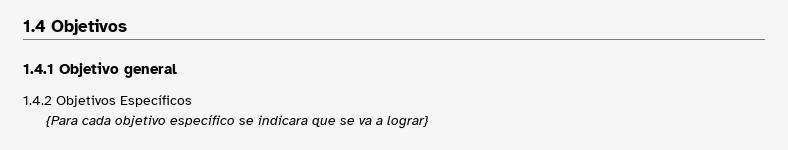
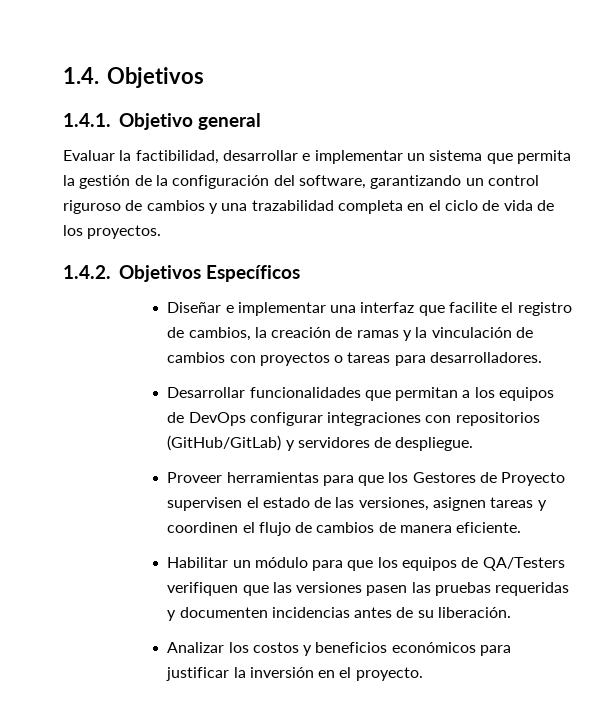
[23,20,46,32] 1.4 -> [63,67,99,84] 1.4.
[23,64,54,74] 1.4.1 -> [63,113,111,127] 1.4.1.
[23,95,192,107] [45,115,429,129] 1.4.2 Objetivos Específicos // {Para cada objetivo específico se indicara que se va a lograr} -> [63,150,571,164] [63,175,539,189] [63,200,554,214] [63,225,162,239] [63,265,300,282] [167,302,572,316] [167,327,534,341] [167,352,543,366] [167,387,555,401] [167,412,540,426] [167,435,474,451] [167,472,566,486] [167,497,547,511] [167,522,522,536] [167,557,565,571] [167,582,570,596] [167,607,512,621] [167,642,512,656] [166,667,423,681] Evaluar la factibilidad, desarrollar e implementar un sistema que permita la gestión de la configuración del software, garantizando un control riguroso de cambios y una trazabilidad completa en el ciclo de vida de los proyectos. // 1.4.2. Objetivos Específicos // Diseñar e implementar una interfaz que facilite el registro de cambios, la creación de ramas y la vinculación de cambios con proyectos o tareas para desarrolladores. // Desarrollar funcionalidades que permitan a los equipos de DevOps configurar integraciones con repositorios (GitHub/GitLab) y servidores de despliegue. // Proveer herramientas para que los Gestores de Proyecto supervisen el estado de las versiones, asignen tareas y coordinen el flujo de cambios de manera eficiente. // Habilitar un módulo para que los equipos de QA/Testers verifiquen que las versiones pasen las pruebas requeridas y documenten incidencias antes de su liberación. // Analizar los costos y beneficios económicos para justificar la inversión en el proyecto.

